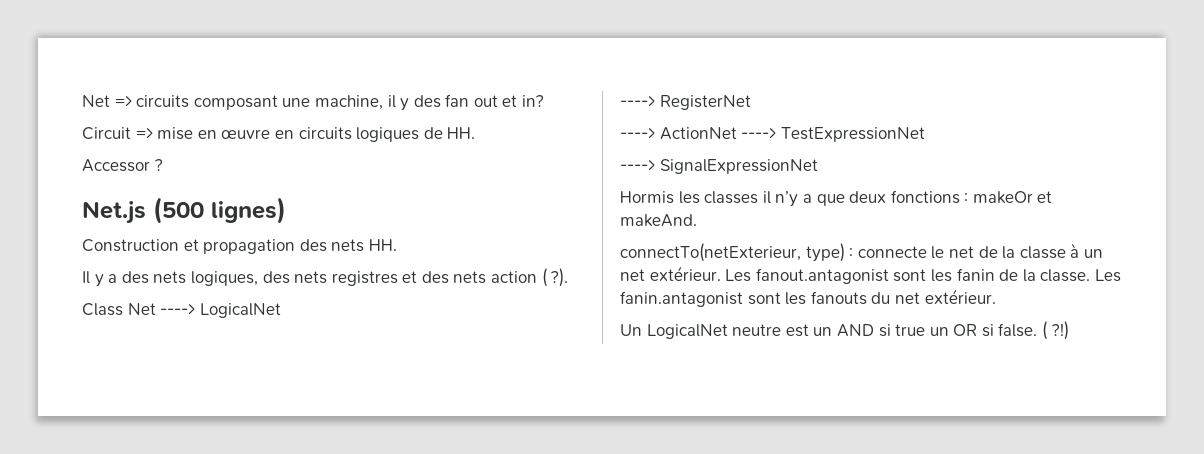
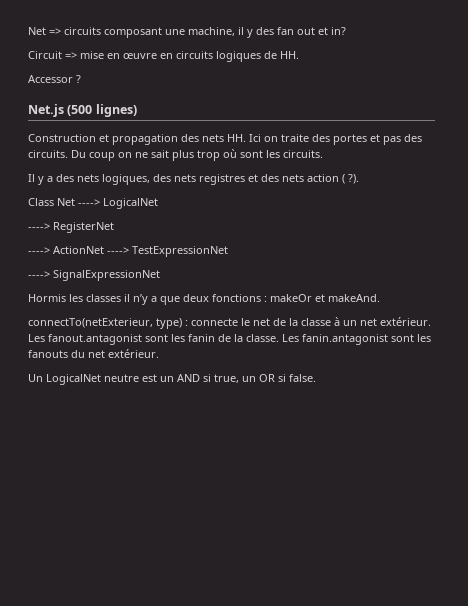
(397, 245) none -> [249,134,422,145] [28,149,323,161] Ici on traite des portes et pas des circuits. Du coup on ne sait plus trop où sont les circuits.
[895,324,926,336] true -> [214,374,239,383] true,
[1042,321,1069,340] ( ?!) -> (316, 378) none

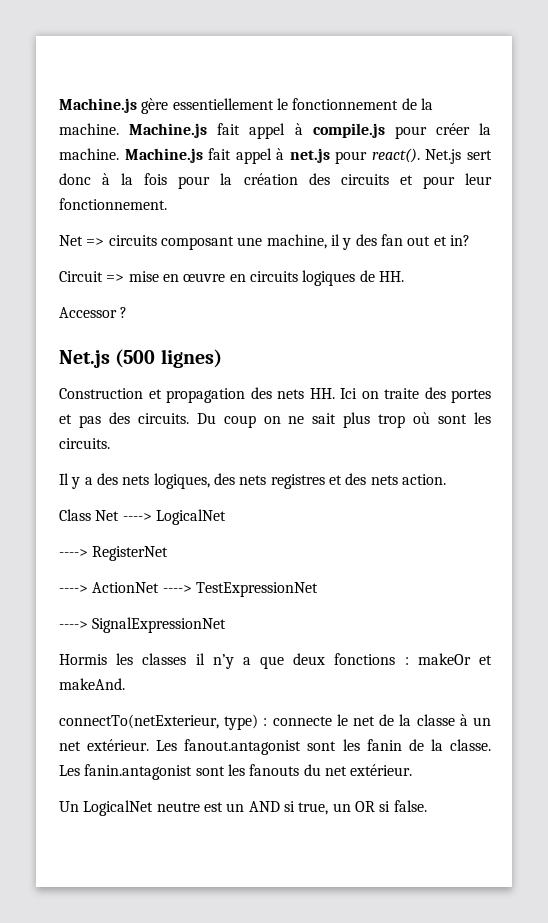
(28, 31) none -> [59,98,433,114] [59,123,491,139] [59,148,492,164] [59,173,493,189] [59,198,167,210] Machine.js gère essentiellement le fonctionnement de la machine. Machine.js fait appel à compile.js pour créer la machine. Machine.js fait appel à net.js pour react(). Net.js sert donc à la fois pour la création des circuits et pour leur fonctionnement. //
[307,174,359,184] action ( ?). -> [401,474,446,485] action.

